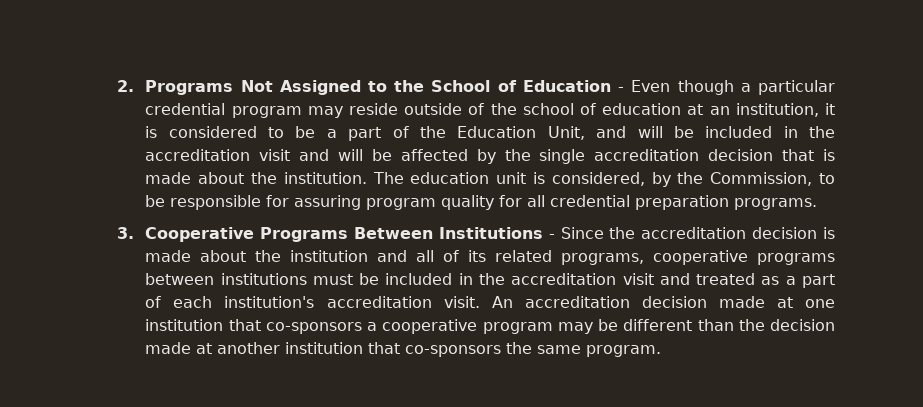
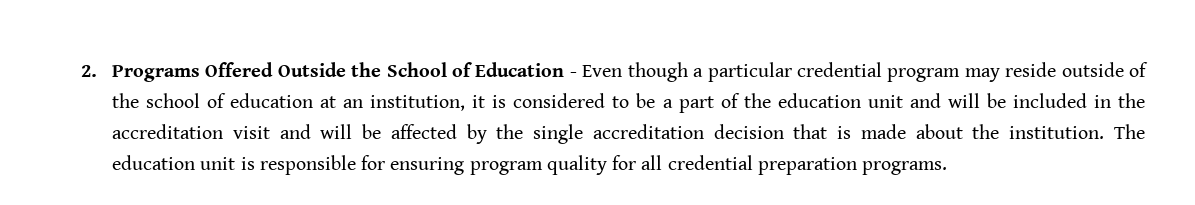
[240,80,388,95] Not Assigned to -> [205,62,346,77] Offered Outside
[457,126,585,140] Education Unit, -> [777,93,903,108] education unit
[551,172,835,187] [145,195,166,207] considered, by the Commission, to be -> (255, 163) none
[294,195,362,210] assuring -> [390,157,465,175] ensuring
[116,227,835,242] [145,250,835,265] [145,273,835,288] [145,296,835,308] [145,319,835,334] [145,342,662,357] // 3. Cooperative Programs Between Institutions - Since the accreditation decision is made about the institution and all of its related programs, cooperative programs between institutions must be included in the accreditation visit and treated as a part of each institution's accreditation visit. An accreditation decision made at one institution that co-sponsors a cooperative program may be different than the decision made at another institution that co-sponsors the same program. -> (948, 168) none

